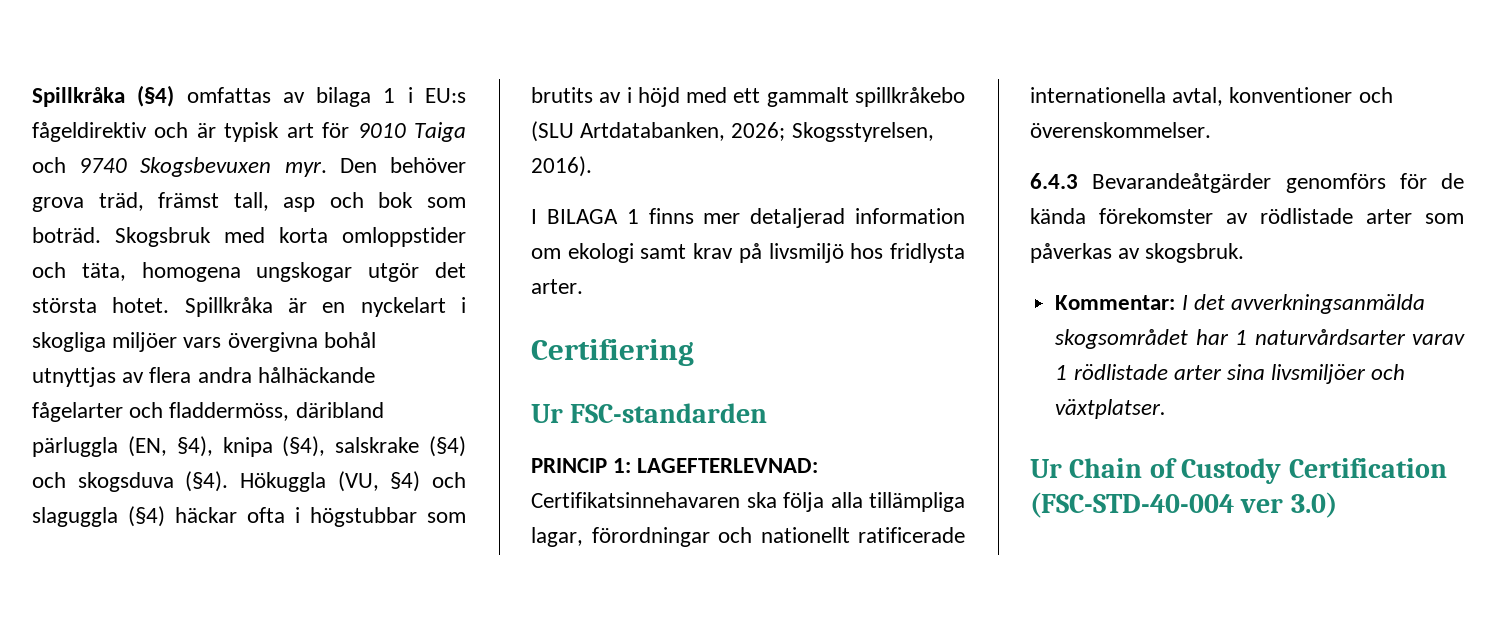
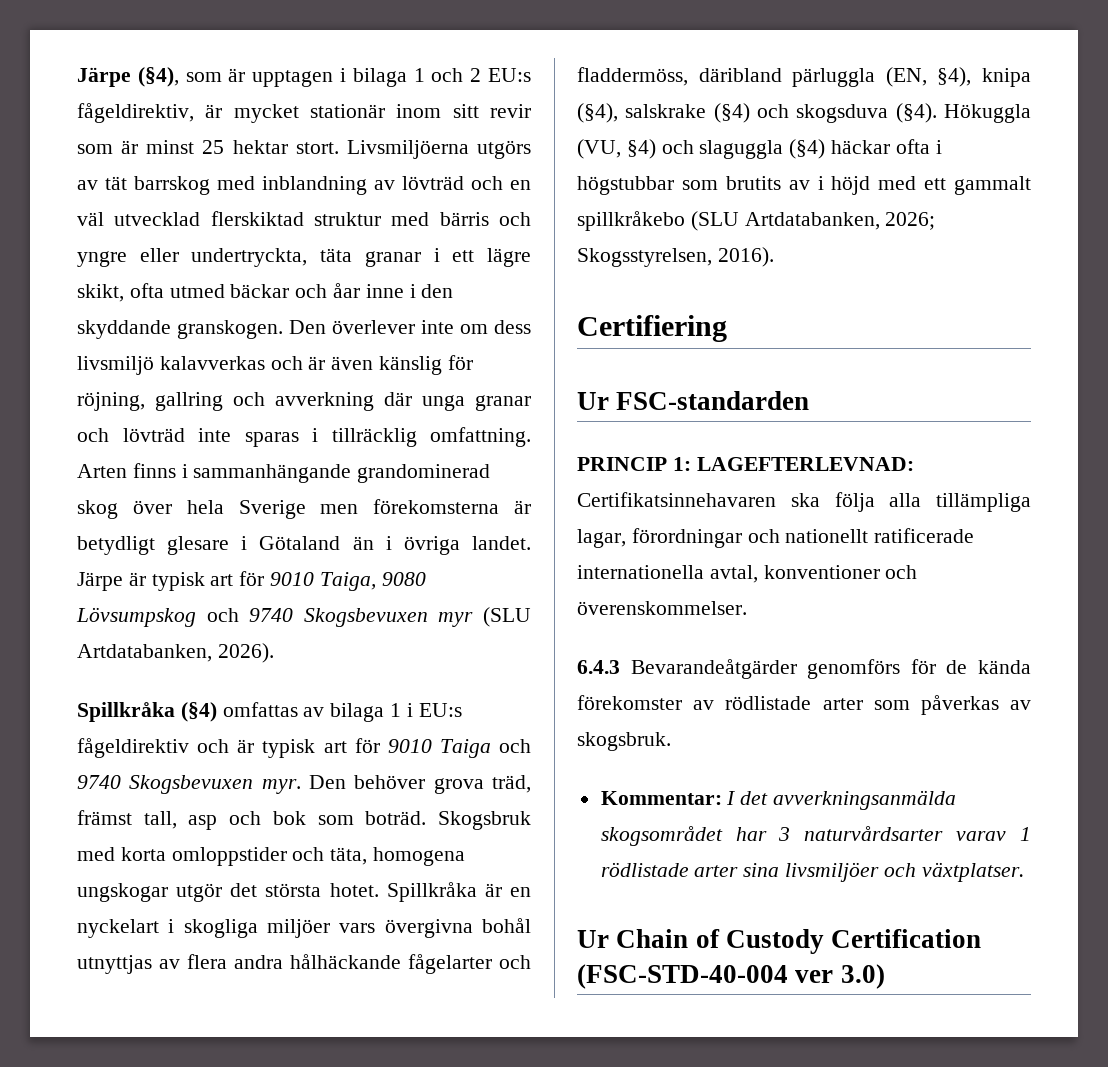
(32, 97) none -> [77,67,532,87] [77,103,531,123] [77,140,531,159] [77,176,531,195] [77,211,531,226] [77,248,531,267] [77,283,454,302] [77,320,531,339] [77,355,473,375] [77,392,531,411] [77,427,531,447] [77,463,491,483] [77,499,531,519] [77,536,532,555] [77,571,426,591] [76,607,531,627] [77,643,274,663] Järpe (§4), som är upptagen i bilaga 1 och 2 EU:s fågeldirektiv, är mycket stationär inom sitt revir som är minst 25 hektar stort. Livsmiljöerna utgörs av tät barrskog med inblandning av lövträd och en väl utvecklad flerskiktad struktur med bärris och yngre eller undertryckta, täta granar i ett lägre skikt, ofta utmed bäckar och åar inne i den skyddande granskogen. Den överlever inte om dess livsmiljö kalavverkas och är även känslig för röjning, gallring och avverkning där unga granar och lövträd inte sparas i tillräcklig omfattning. Arten finns i sammanhängande grandominerad skog över hela Sverige men förekomsterna är betydligt glesare i Götaland än i övriga landet. Järpe är typisk art för 9010 Taiga, 9080 Lövsumpskog och 9740 Skogsbevuxen myr (SLU Artdatabanken, 2026). //
[531,208,965,228] [531,243,965,263] [531,279,583,294] // I BILAGA 1 finns mer detaljerad information om ekologi samt krav på livsmiljö hos fridlysta arter. -> (774, 257) none
[1235,330,1248,345] 1 -> [778,827,791,841] 3

